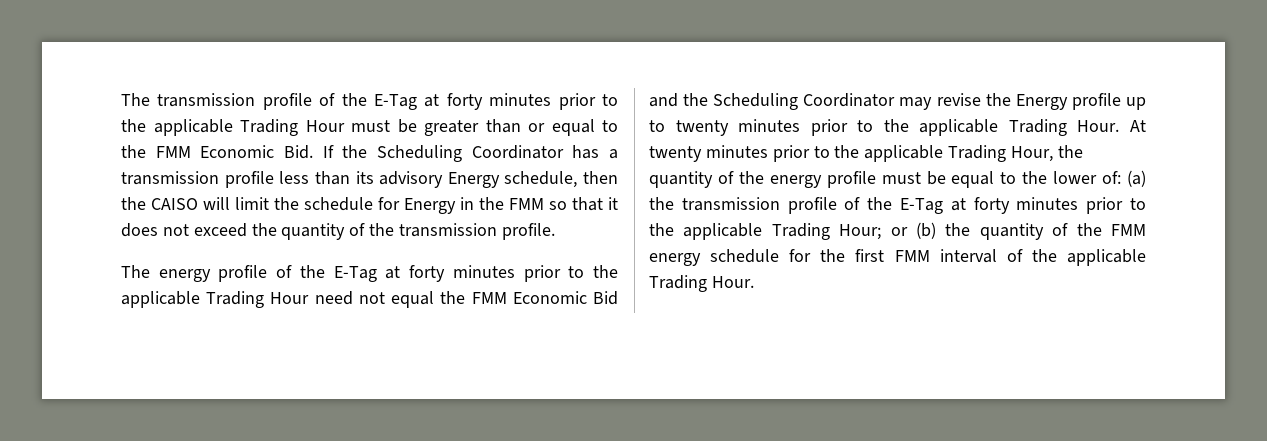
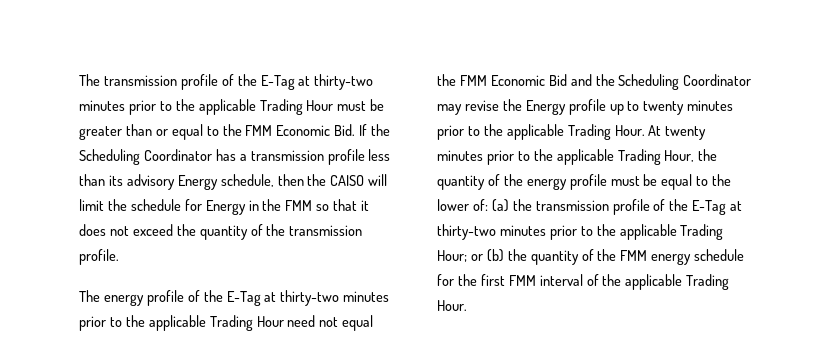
[446,93,483,110] forty -> [314,74,374,90] thirty-two
[409,265,446,282] forty -> [280,290,340,306] thirty-two
[973,197,1010,214] forty -> [437,224,496,240] thirty-two

